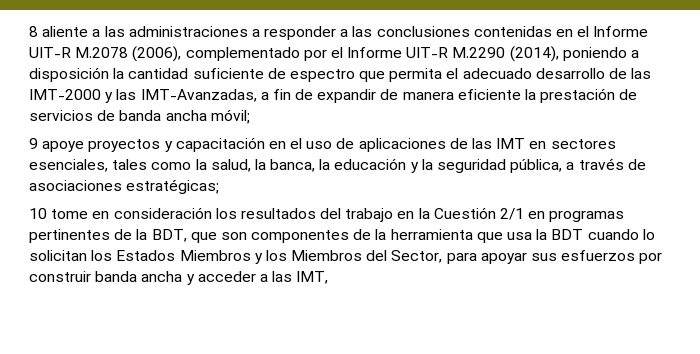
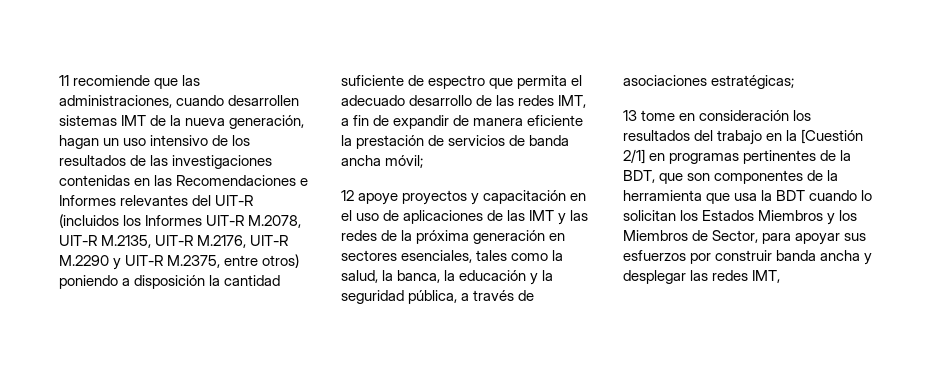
[29,26,649,40] [29,46,559,62] 8 aliente a las administraciones a responder a las conclusiones contenidas en el Informe UIT-R M.2078 (2006), complementado por el Informe UIT-R M.2290 (2014), -> [59,75,201,89] [59,95,300,108] [59,115,305,129] [59,135,251,149] [59,155,273,169] [59,175,309,186] [59,195,254,206] [59,214,302,228] [59,235,289,248] [59,254,300,270] 11 recomiende que las administraciones, cuando desarrollen sistemas IMT de la nueva generación, hagan un uso intensivo de los resultados de las investigaciones contenidas en las Recomendaciones e Informes relevantes del UIT-R (incluidos los Informes UIT-R M.2078, UIT-R M.2135, UIT-R M.2176, UIT-R M.2290 y UIT-R M.2375, entre otros)
[29,89,257,103] IMT-2000 y las IMT-Avanzadas, -> [518,95,587,108] redes IMT,
[29,138,38,149] 9 -> [341,190,354,201] 12
(526, 143) none -> [558,210,589,225] [341,230,546,244] y las redes de la próxima generación
[29,208,47,219] 10 -> [623,110,637,121] 13
[433,207,525,220] Cuestión 2/1 -> [801,129,864,144] [623,149,645,164] [Cuestión 2/1]
[366,250,388,261] del -> [692,230,709,241] de
[197,271,293,282] acceder a las -> [623,270,749,284] desplegar las redes

